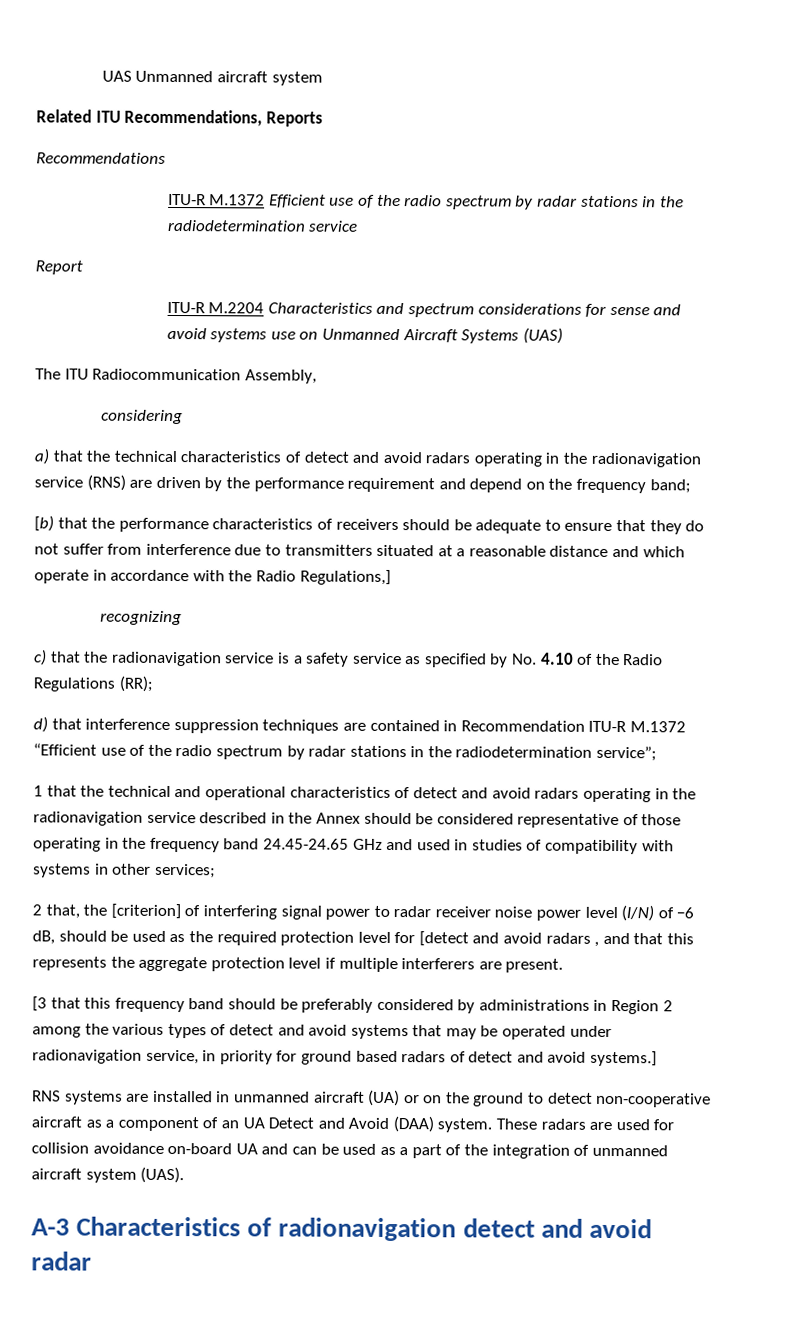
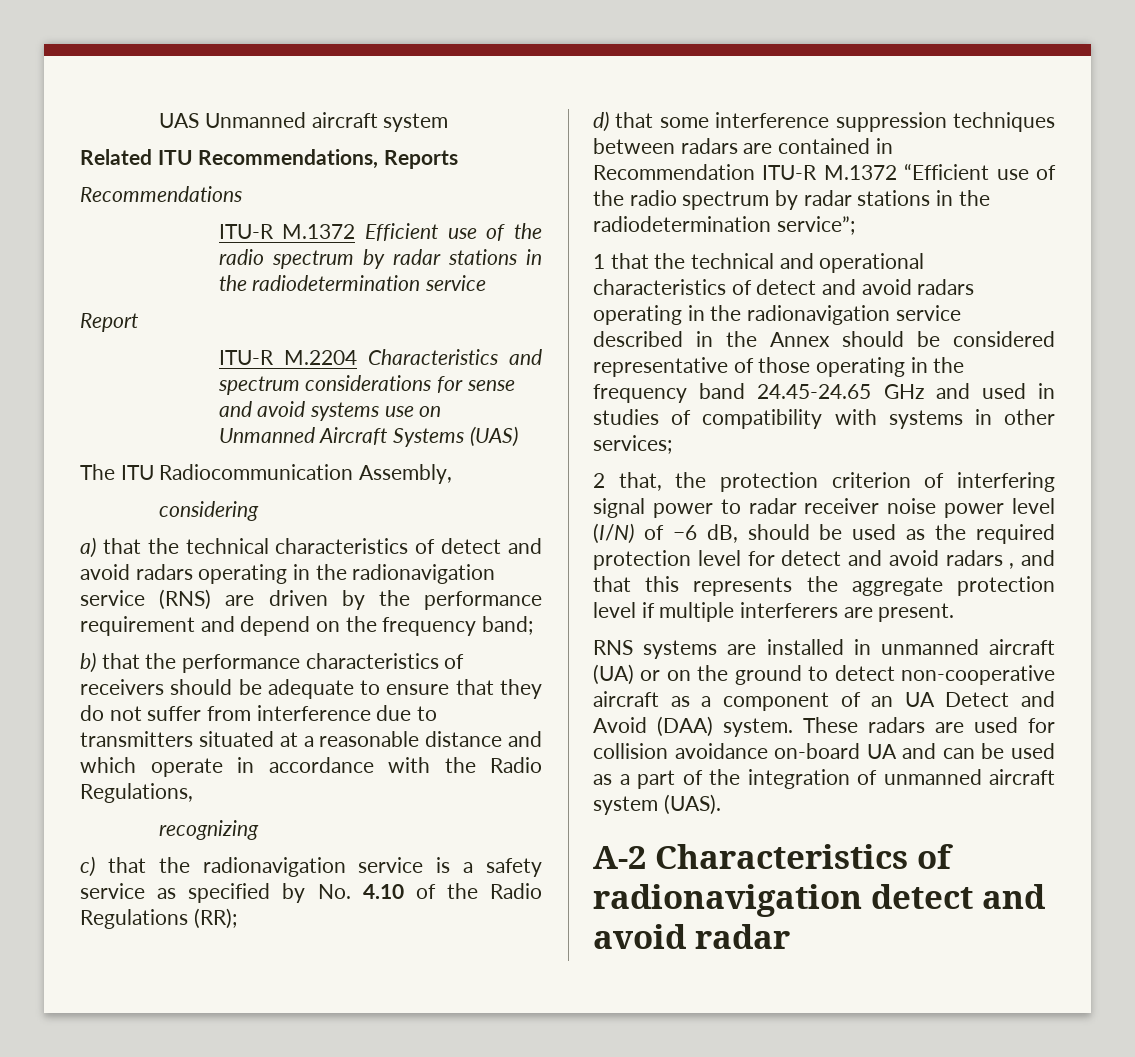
[34,515,54,532] [b) -> [80,652,96,673] b)
[299,569,391,585] Regulations,] -> [80,783,193,803] Regulations,
(82, 724) none -> [659,117,709,128] some
(340, 726) none -> [593,138,738,154] between radars
[110,903,181,920] [criterion] -> [720,472,911,492] protection criterion
[418,931,469,947] [detect -> [781,550,842,566] detect
[32,996,673,1015] [32,1023,612,1040] [32,1049,658,1067] // [3 that this frequency band should be preferably considered by administrations in Region 2 among the various types of detect and avoid systems that may be operated under radionavigation service, in priority for ground based radars of detect and avoid systems.] -> (955, 612) none
[31,1218,70,1236] A-3 -> [593,846,646,869] A-2

